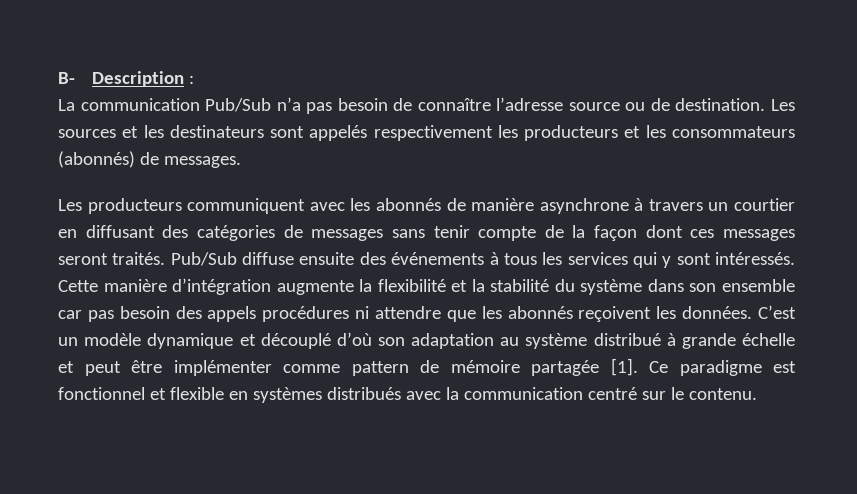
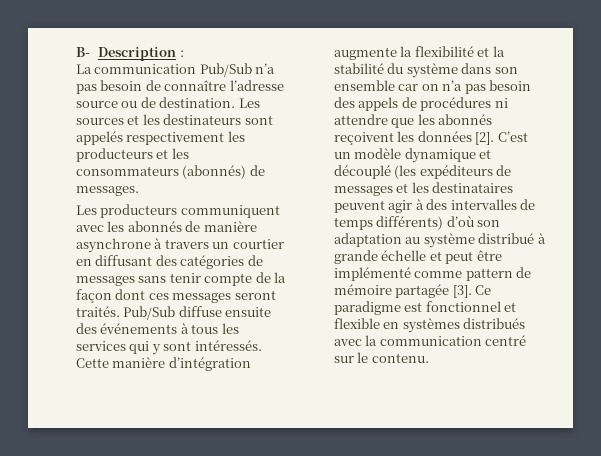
(83, 314) none -> [421,80,463,91] on n’a
(257, 314) none -> [401,97,417,108] de
[682,306,753,319] données. -> [417,131,495,145] données [2].
(331, 341) none -> [394,165,512,179] [333,182,514,196] [333,199,536,213] [333,216,444,230] (les expéditeurs de messages et les destinataires peuvent agir à des intervalles de temps différents)
[173,360,272,376] implémenter -> [333,267,411,281] implémenté
[610,358,638,376] [1]. -> [452,285,472,298] [3].

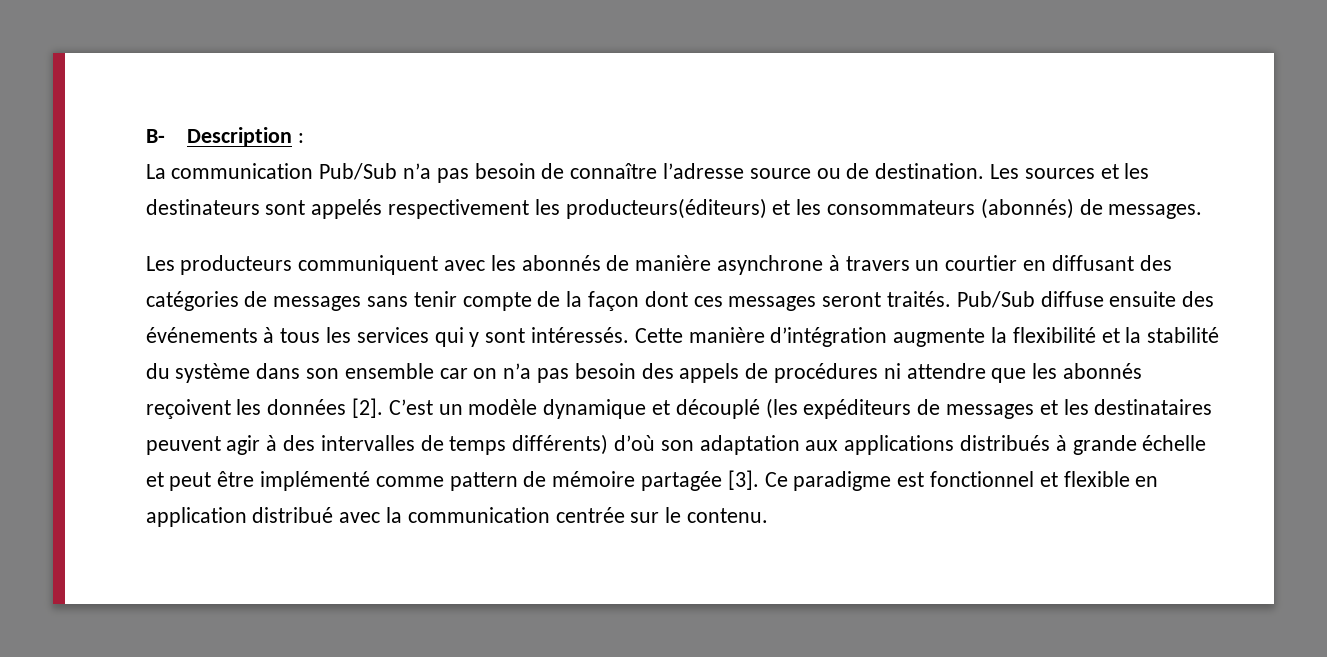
[75,148,153,162] producteurs -> [565,198,767,219] producteurs(éditeurs)
[405,233,535,248] au système distribué -> [805,435,1051,455] aux applications distribués
[402,318,526,333] systèmes distribués -> [145,507,334,527] application distribué
[485,335,527,346] centré -> [555,507,625,523] centrée

